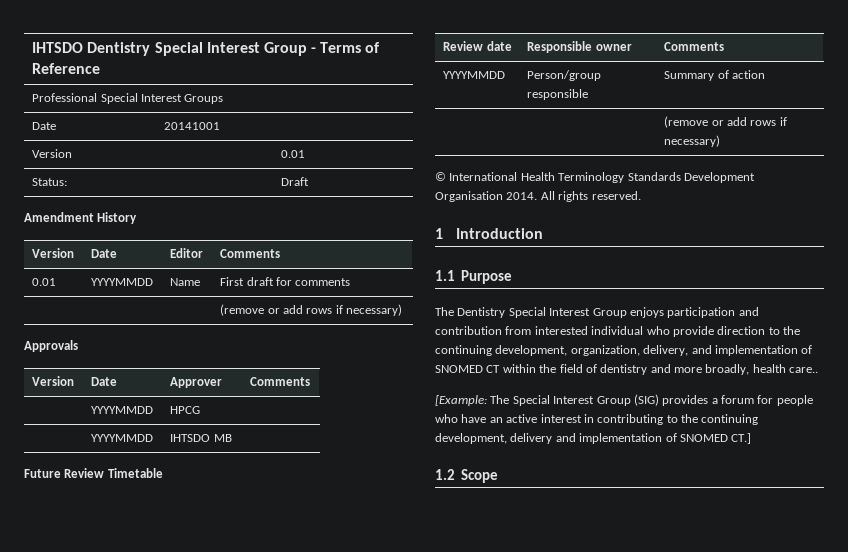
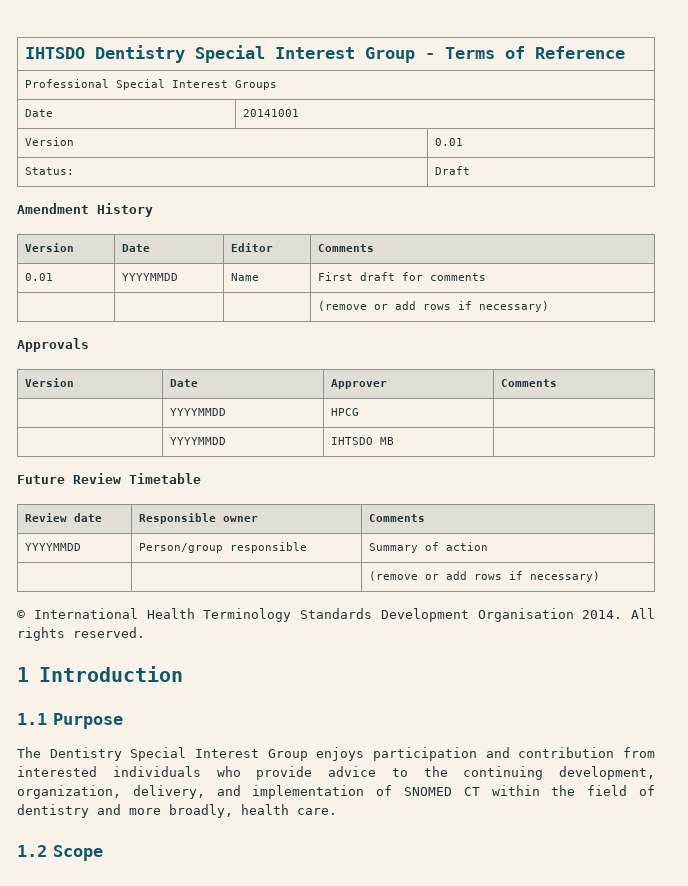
[591,326,644,335] individual -> [112,766,201,777] individuals
[717,326,766,335] direction -> [328,766,376,777] advice
[789,367,819,373] [435,394,813,406] [435,414,759,425] [435,433,752,444] care.. // [Example: The Special Interest Group (SIG) provides a forum for people who have an active interest in contributing to the continuing development, delivery and implementation of SNOMED CT.] -> [297,808,337,815] care.

